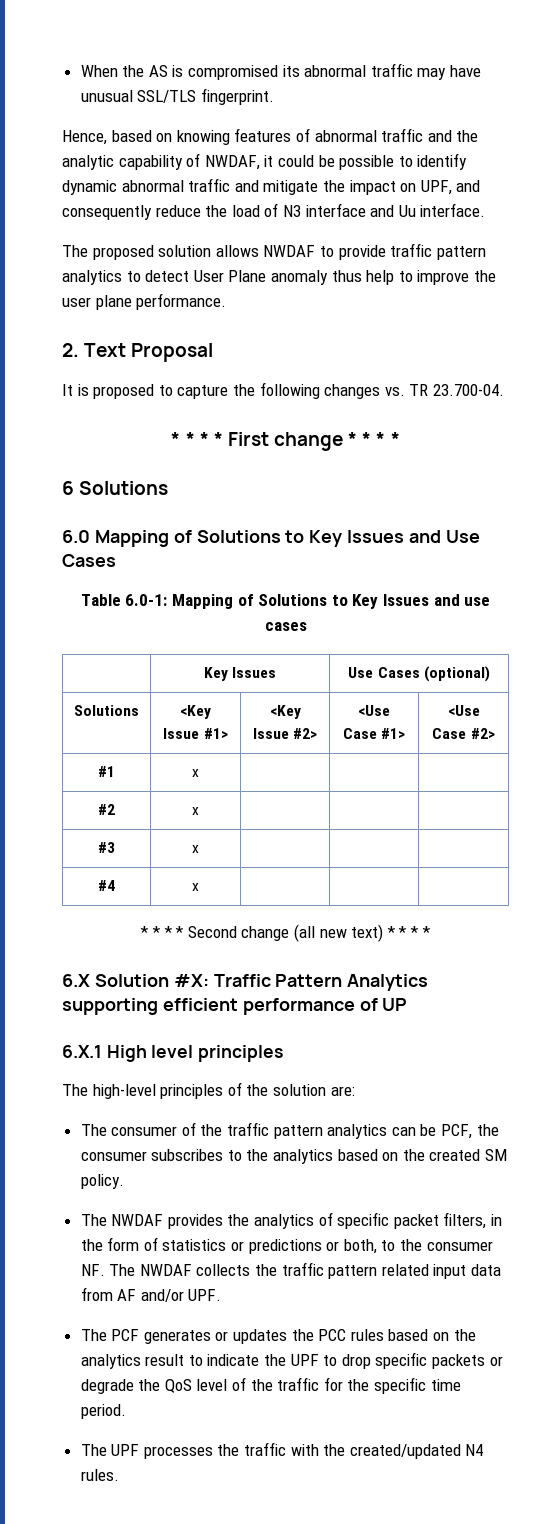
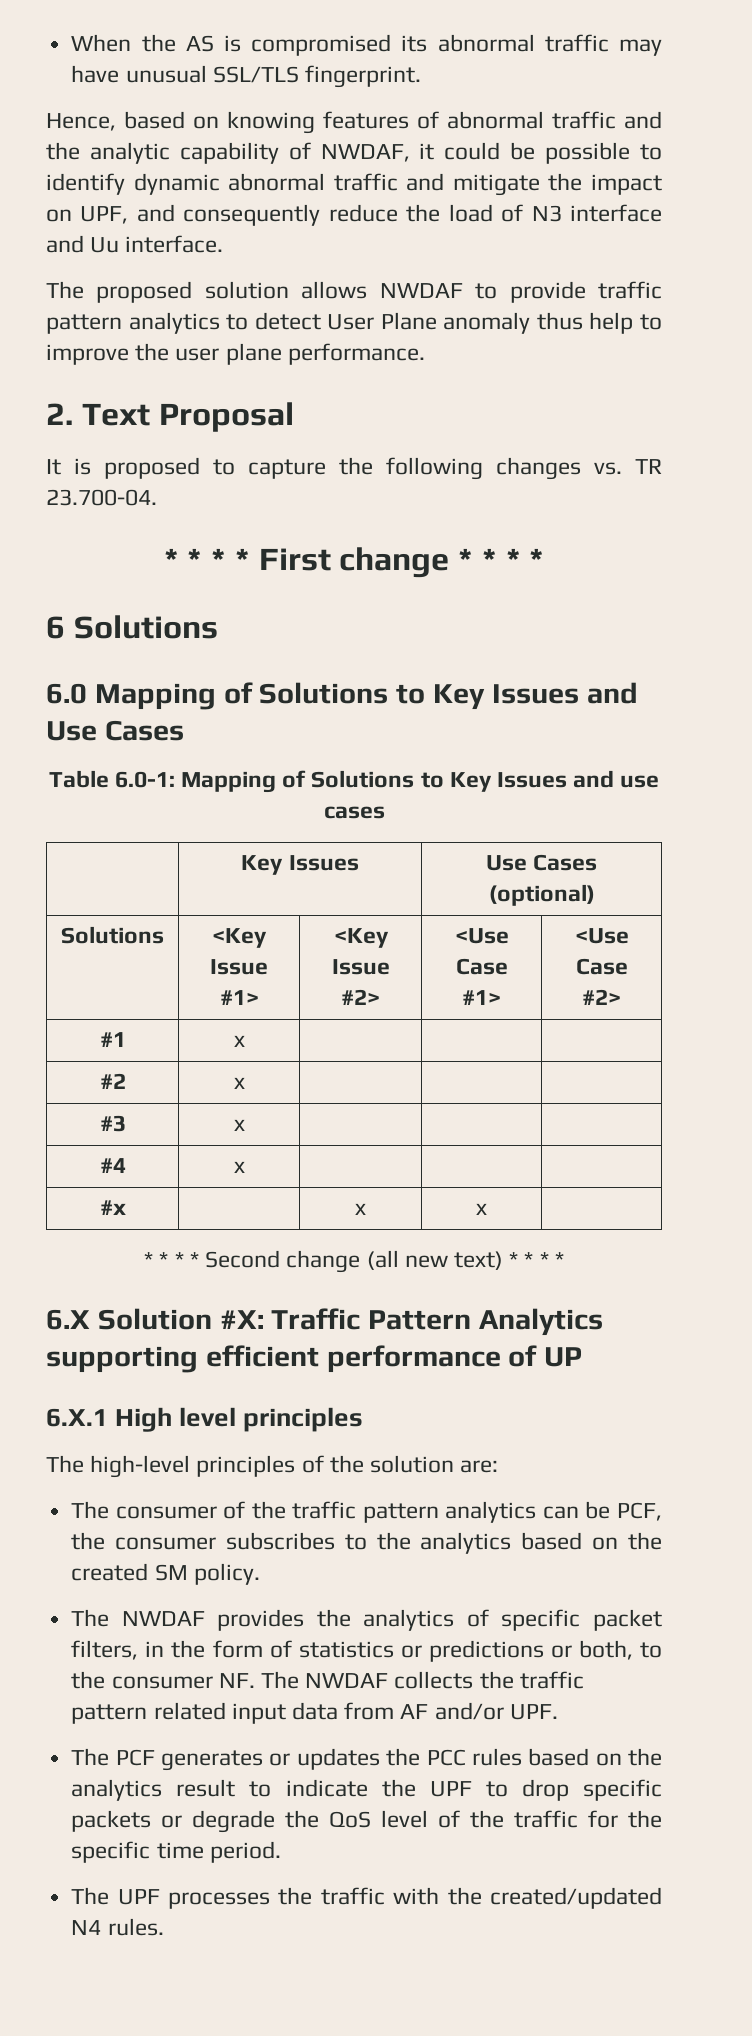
(199, 887) none -> [99,1200,126,1215] [355,1203,366,1215] [476,1203,487,1215] // #x | | x | x |

